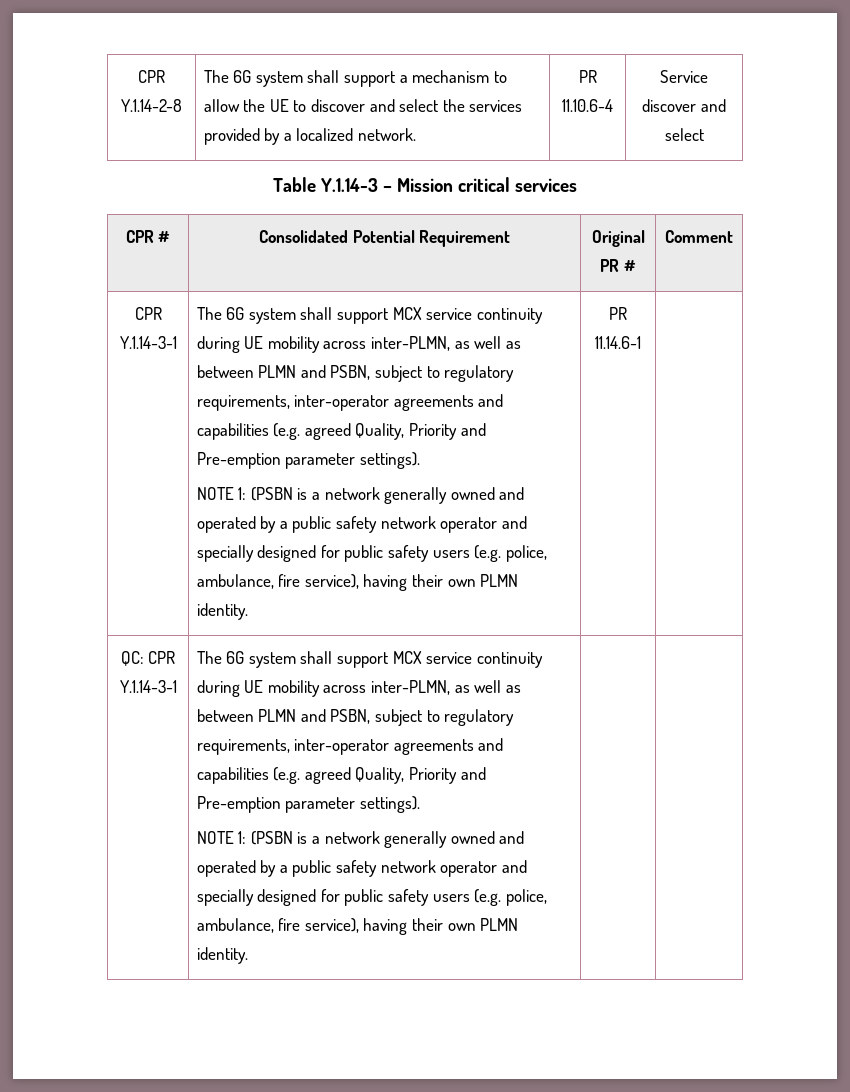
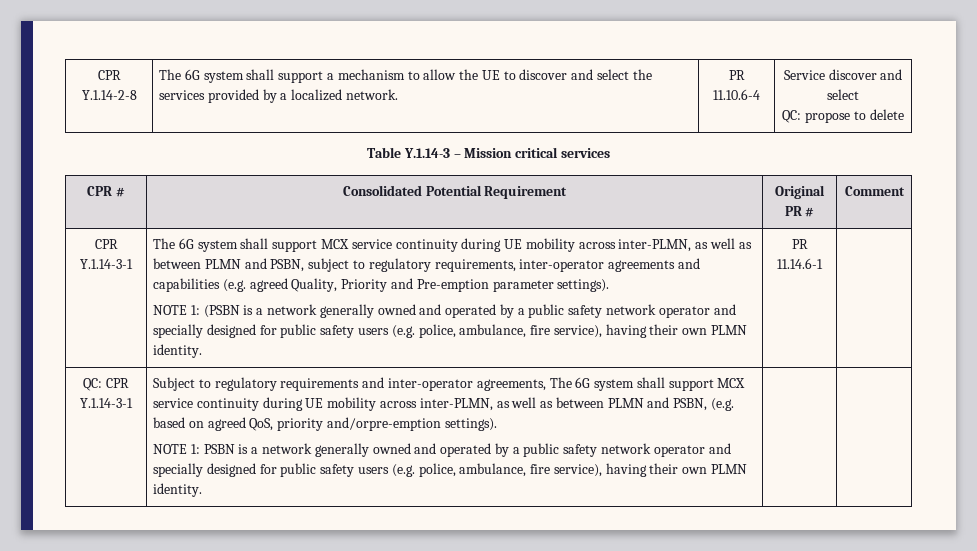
(704, 134) none -> [782,109,904,123] // QC: propose to delete
(177, 686) none -> [153,377,546,391] Subject to regulatory requirements and inter-operator agreements,
[375,709,515,726] [196,738,504,755] [196,767,486,784] [196,796,420,813] [196,831,293,845] subject to regulatory requirements, inter-operator agreements and capabilities (e.g. agreed Quality, Priority and Pre-emption parameter settings). // NOTE 1: (PSBN -> [710,398,734,411] [153,417,497,431] [153,444,235,454] (e.g. based on agreed QoS, priority and/orpre-emption settings). // NOTE 1: PSBN

